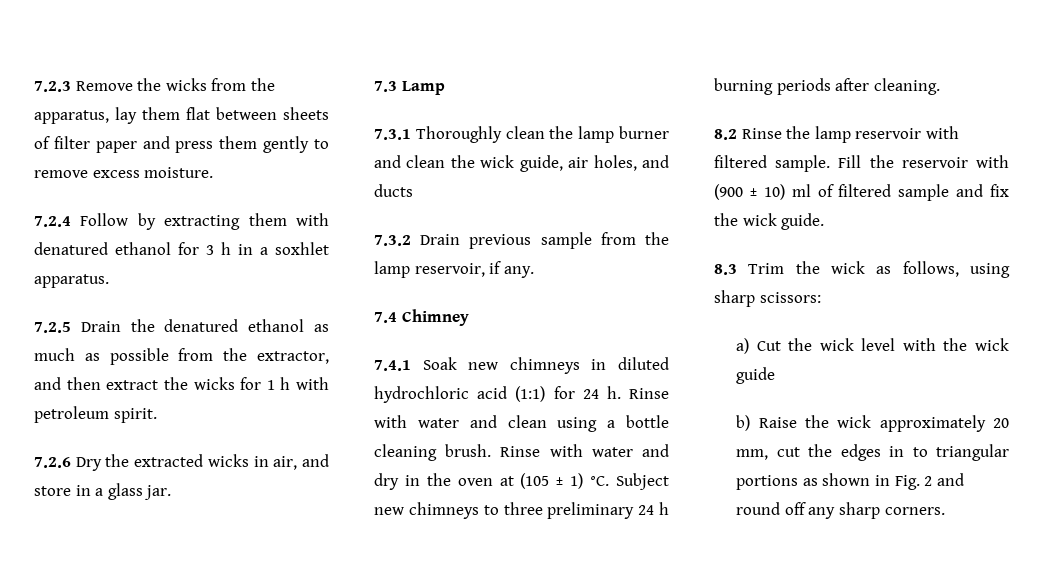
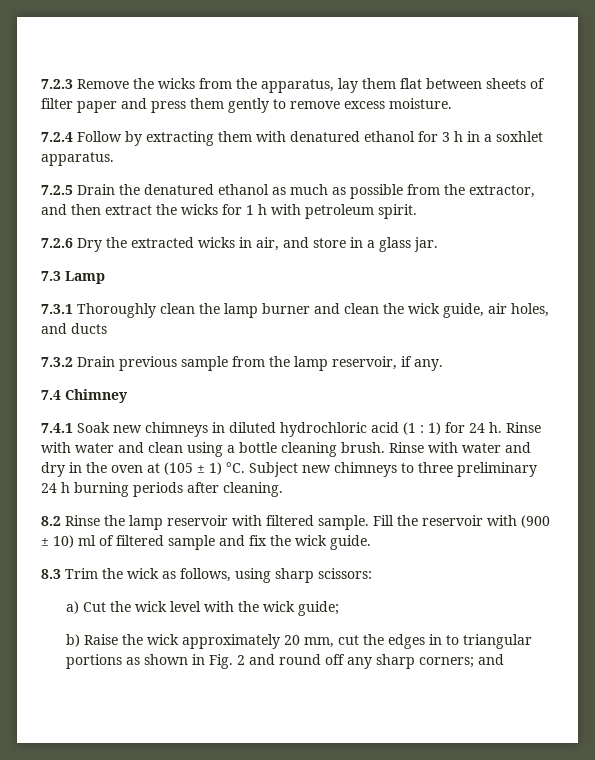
[515,386,546,402] (1:1) -> [403,422,441,435] (1 : 1)
[736,367,776,384] guide -> [298,601,340,616] guide;
[884,507,945,515] corners. -> [419,654,505,668] corners; and

